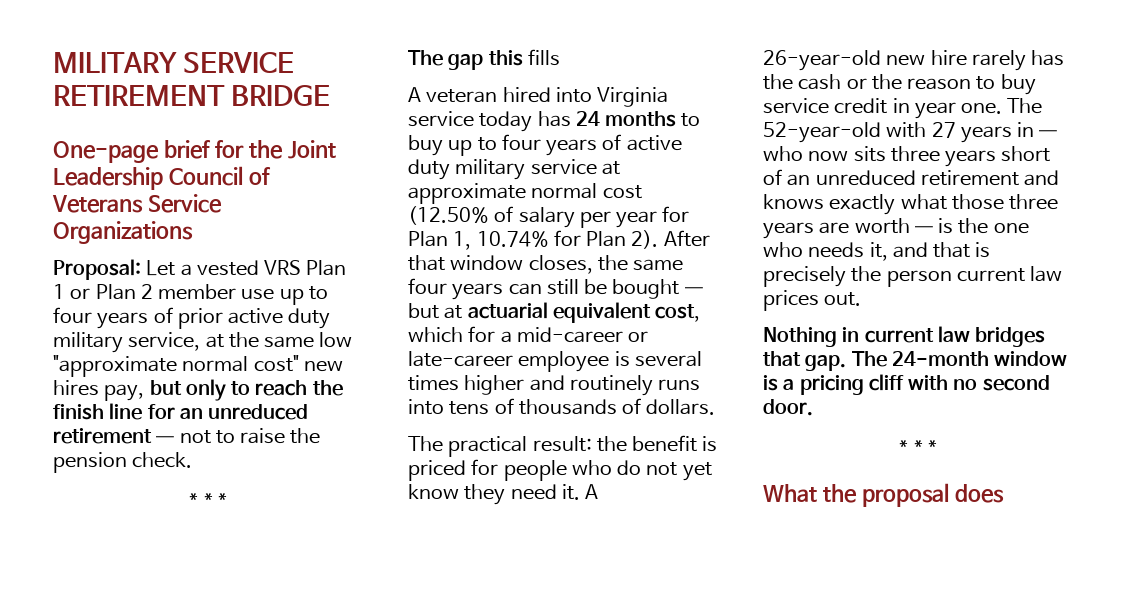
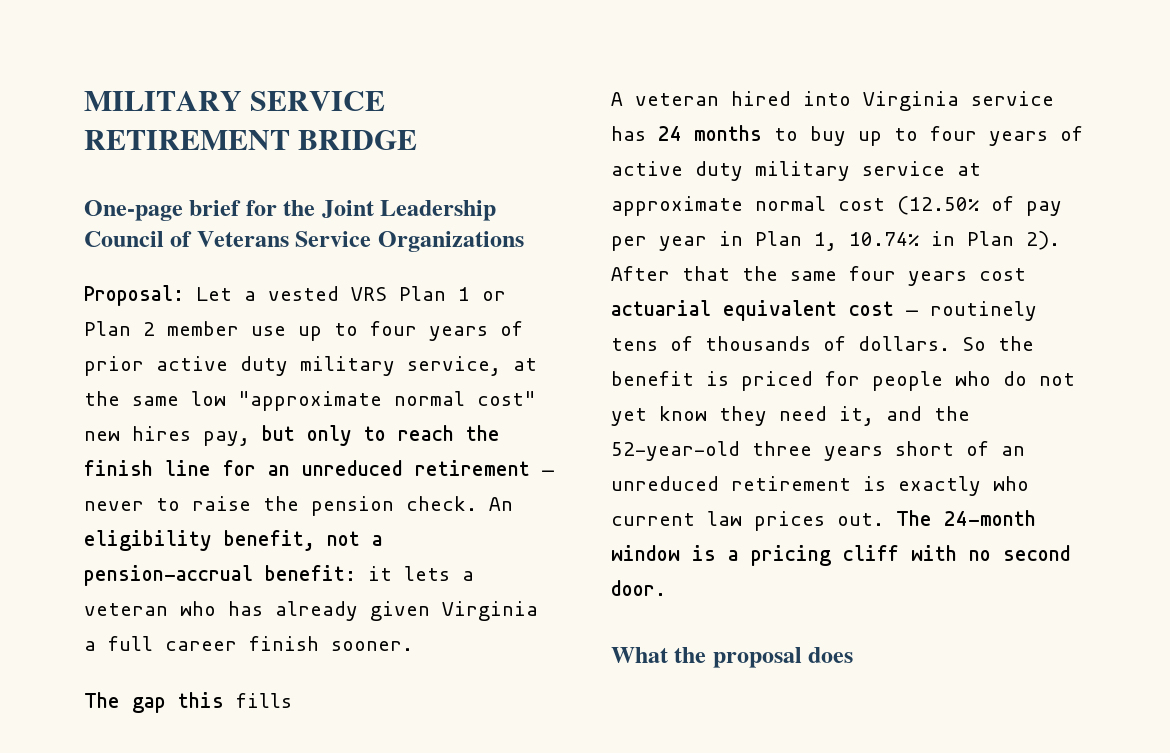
[179,430,211,444] not -> [84,501,144,511] never
[189,493,227,504] // * * * -> [489,497,513,511] [84,530,383,551] [84,565,474,586] [84,601,538,621] [84,636,413,651] An eligibility benefit, not a pension-accrual benefit: it lets a veteran who has already given Virginia a full career finish sooner.
[479,111,533,132] today -> (1054, 98) none
[518,207,575,228] salary -> [1026,201,1062,216] pay
[662,206,690,222] for -> [719,231,743,246] in
[553,230,581,246] for -> [931,231,955,246] in
[450,255,593,274] window closes, -> (730, 273) none
[508,279,703,299] [408,302,701,323] [408,326,649,343] [408,351,702,372] [408,375,701,396] [408,399,444,415] can still be bought — but at actuarial equivalent cost, which for a mid-career or late-career employee is several times higher and routinely runs into -> [979,268,1026,281] [611,300,1037,321] cost actuarial equivalent cost — routinely
[408,436,592,457] // The practical result: -> [962,337,986,351] So
[561,484,599,500] [763,50,1065,71] [763,74,1036,95] [763,98,1043,119] [763,122,1058,143] [763,146,886,162] it. A 26-year-old new hire rarely has the cash or the reason to buy service credit in year one. The 52-year-old with 27 years in — who now sits -> [839,406,970,426] [611,441,740,461] it, and the 52-year-old
[1024,170,1060,186] [763,194,1059,215] [763,218,1029,239] [763,242,991,261] [763,266,1063,287] [763,290,862,311] [763,326,1046,347] [763,351,847,371] and knows exactly what those three years are worth — is the one who needs it, and that is precisely the person current law prices out. // Nothing in current law bridges that gap. -> [863,476,1029,496] [611,511,884,531] is exactly who current law prices out.
[899,440,937,451] // * * * -> (666, 588) none

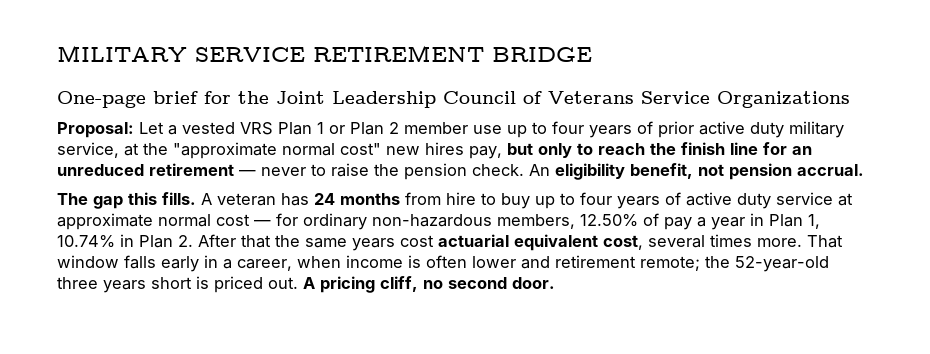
[132,391,226,406] same low -> (168, 149) none
[372,535,383,546] [84,565,474,586] [84,601,538,621] [84,636,413,651] a pension-accrual benefit: it lets a veteran who has already given Virginia a full career finish sooner. -> [729,163,864,180] pension accrual.
[236,693,292,708] fills // -> [162,192,196,205] fills.
[731,91,1054,111] hired into Virginia service -> (276, 199) none
(762, 133) none -> [405,192,476,205] from hire
[755,161,850,181] military -> (771, 201) none
[897,196,979,215] (12.50% -> [254,213,638,230] — for ordinary non-hazardous members, 12.50%
[611,236,647,251] per -> [697,217,706,227] a
[1026,231,1060,250] 2). -> [178,235,193,247] 2.
[849,266,896,281] four -> (347, 243) none
[849,301,1037,321] [611,336,1034,351] [611,371,1075,391] [611,406,922,426] cost — routinely tens of thousands of dollars. So the benefit is priced for people who do not yet know they need it, and -> [603,234,843,250] [57,255,700,272] cost, several times more. That window falls early in a career, when income is often lower and retirement remote;
[966,441,1025,456] [611,476,1029,496] [611,510,1036,531] [611,545,957,566] of an unreduced retirement is exactly who current law prices out. The 24-month window is a pricing cliff with -> [196,276,418,293] is priced out. A pricing cliff,
[611,647,854,668] // What the proposal does -> (555, 283) none

